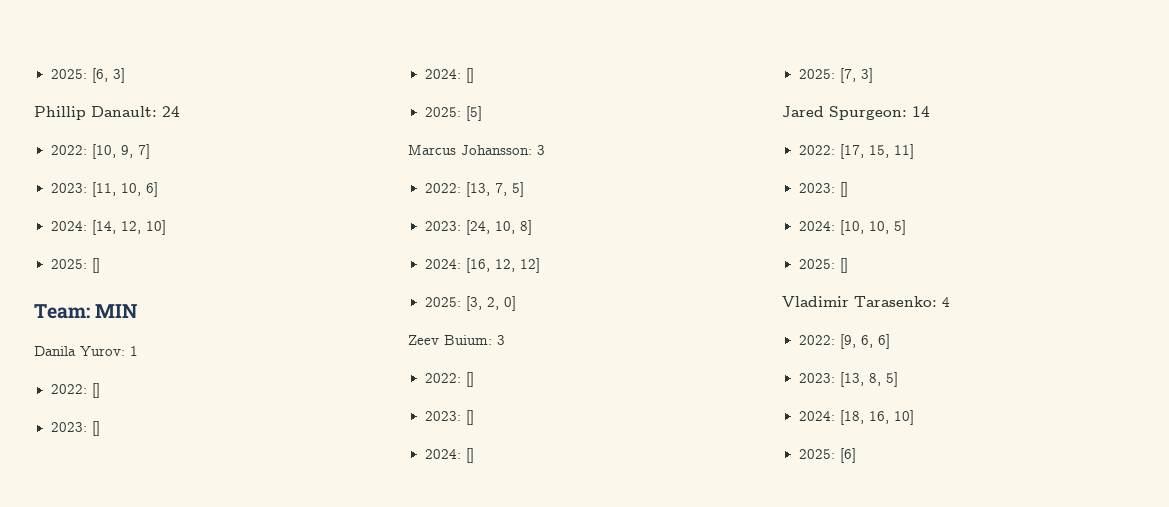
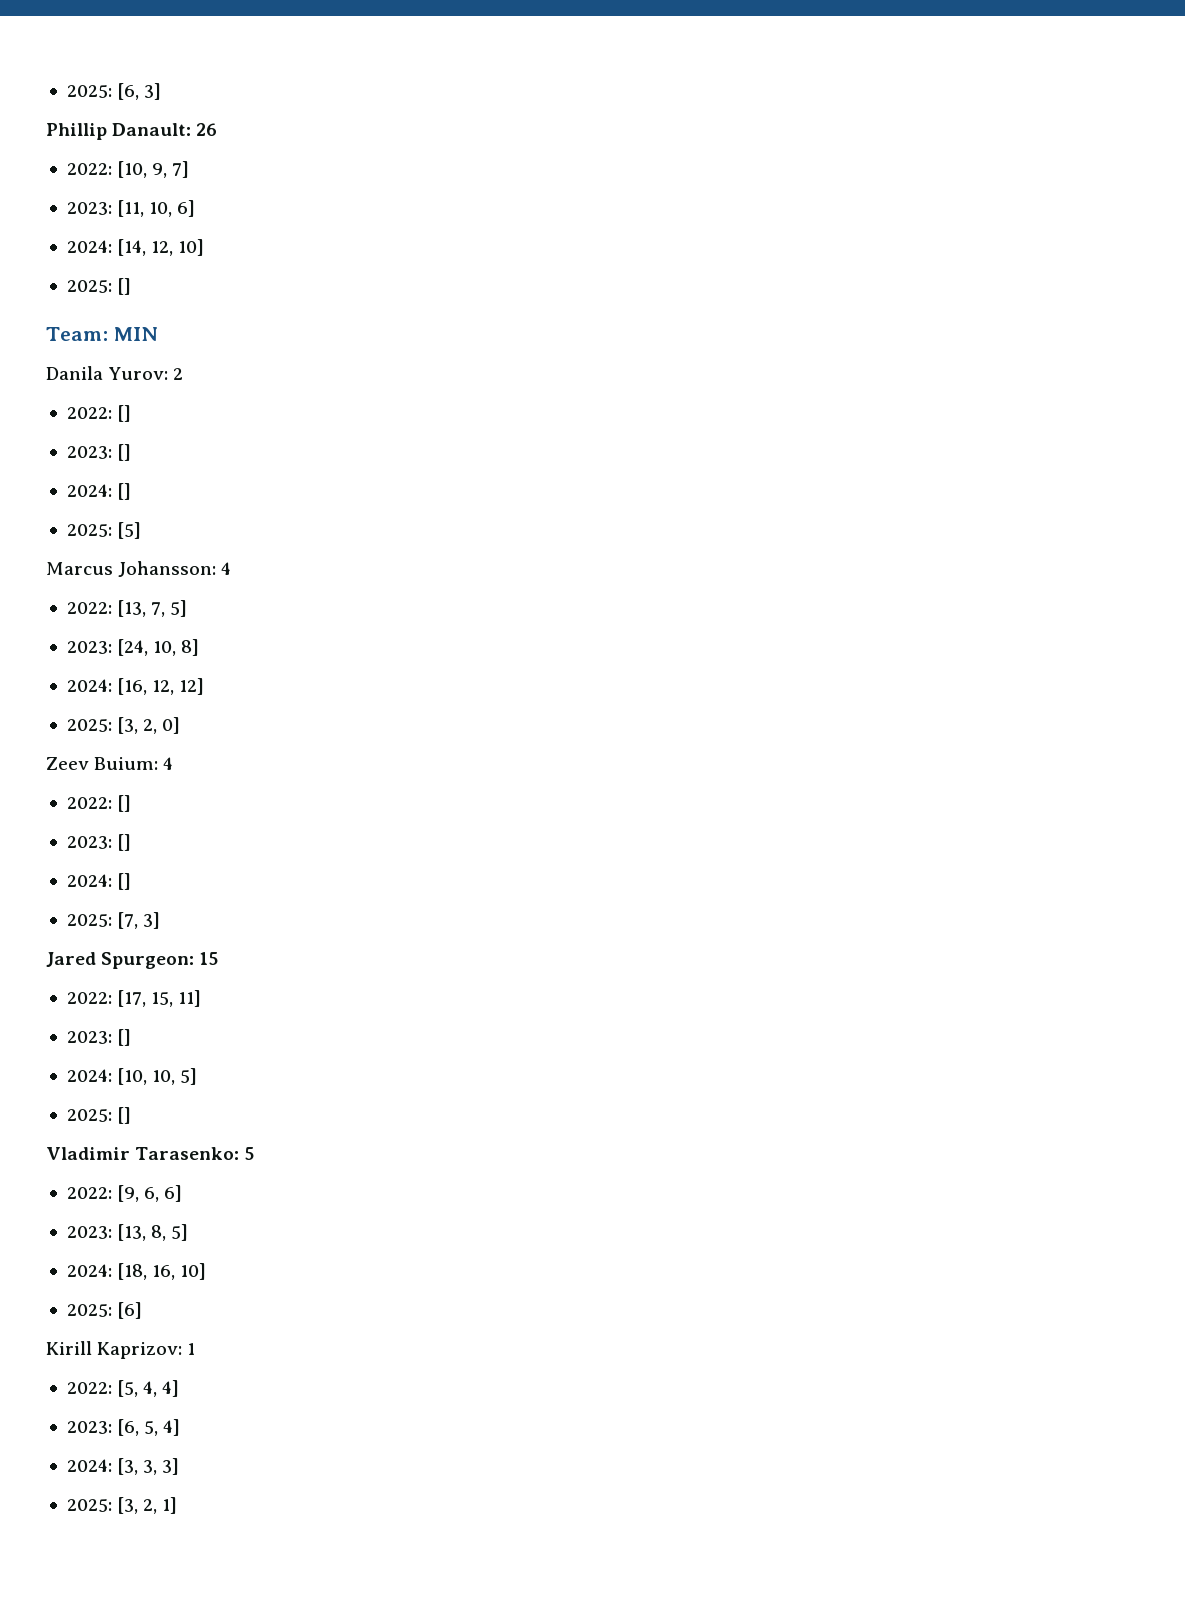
[162,106,180,117] 24 -> [196,123,218,136] 26
[130,346,138,356] 1 -> [173,368,184,380] 2
[537,145,545,155] 3 -> [221,562,232,575] 4
[497,335,505,345] 3 -> [163,757,174,770] 4
[912,106,930,117] 14 -> [199,952,219,965] 15
[942,297,950,307] 4 -> [244,1147,255,1160] 5
(856, 455) none -> [46,1341,196,1359] [66,1380,180,1397] [66,1419,181,1436] [66,1458,180,1475] [66,1497,178,1514] // Kirill Kaprizov: 1 // 2022: [5, 4, 4] // 2023: [6, 5, 4] // 2024: [3, 3, 3] // 2025: [3, 2, 1]

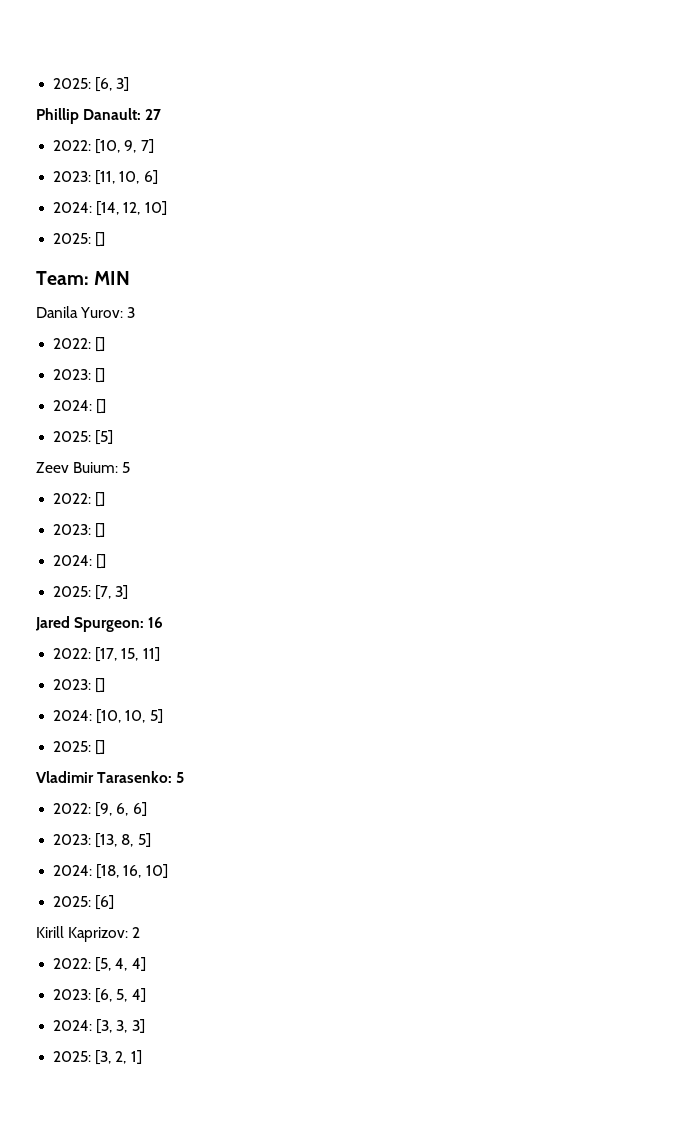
[196,123,218,136] 26 -> [145,109,162,120] 27
[173,368,184,380] 2 -> [127,307,136,318] 3
[46,561,232,577] [66,600,188,617] [66,639,200,656] [66,678,205,695] [66,717,181,734] // Marcus Johansson: 4 // 2022: [13, 7, 5] // 2023: [24, 10, 8] // 2024: [16, 12, 12] // 2025: [3, 2, 0] -> (114, 437) none
[163,757,174,770] 4 -> [122,462,131,473] 5
[199,952,219,965] 15 -> [148,617,164,628] 16
[187,1343,196,1355] 1 -> [132,927,141,938] 2

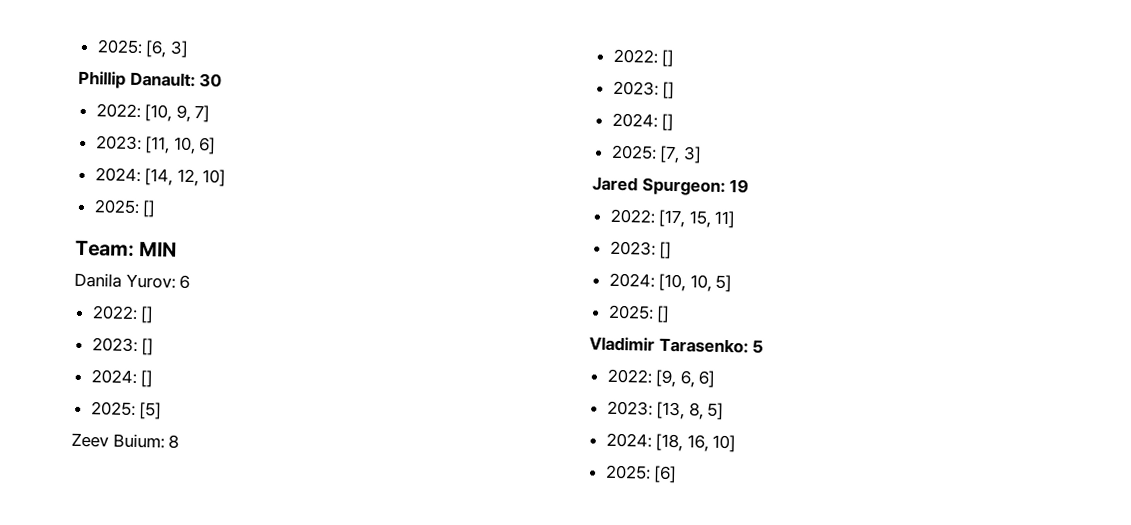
[145,109,162,120] 27 -> [199,73,223,88] 30
[127,307,136,318] 3 -> [179,274,191,290] 6
[122,462,131,473] 5 -> [168,434,180,449] 8
[148,617,164,628] 16 -> [729,179,750,194] 19
[36,926,141,942] [53,957,146,972] [53,988,146,1003] [53,1019,145,1034] [53,1050,142,1065] // Kirill Kaprizov: 2 // 2022: [5, 4, 4] // 2023: [6, 5, 4] // 2024: [3, 3, 3] // 2025: [3, 2, 1] -> (678, 474) none

